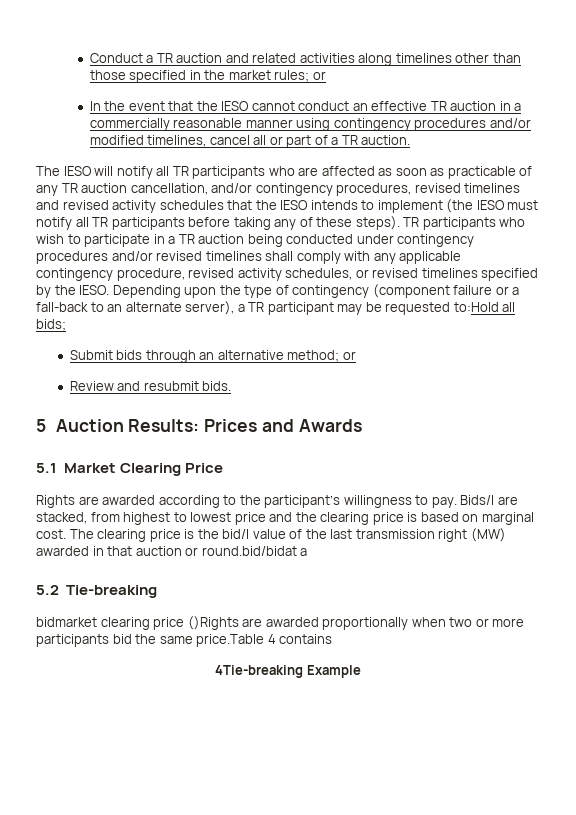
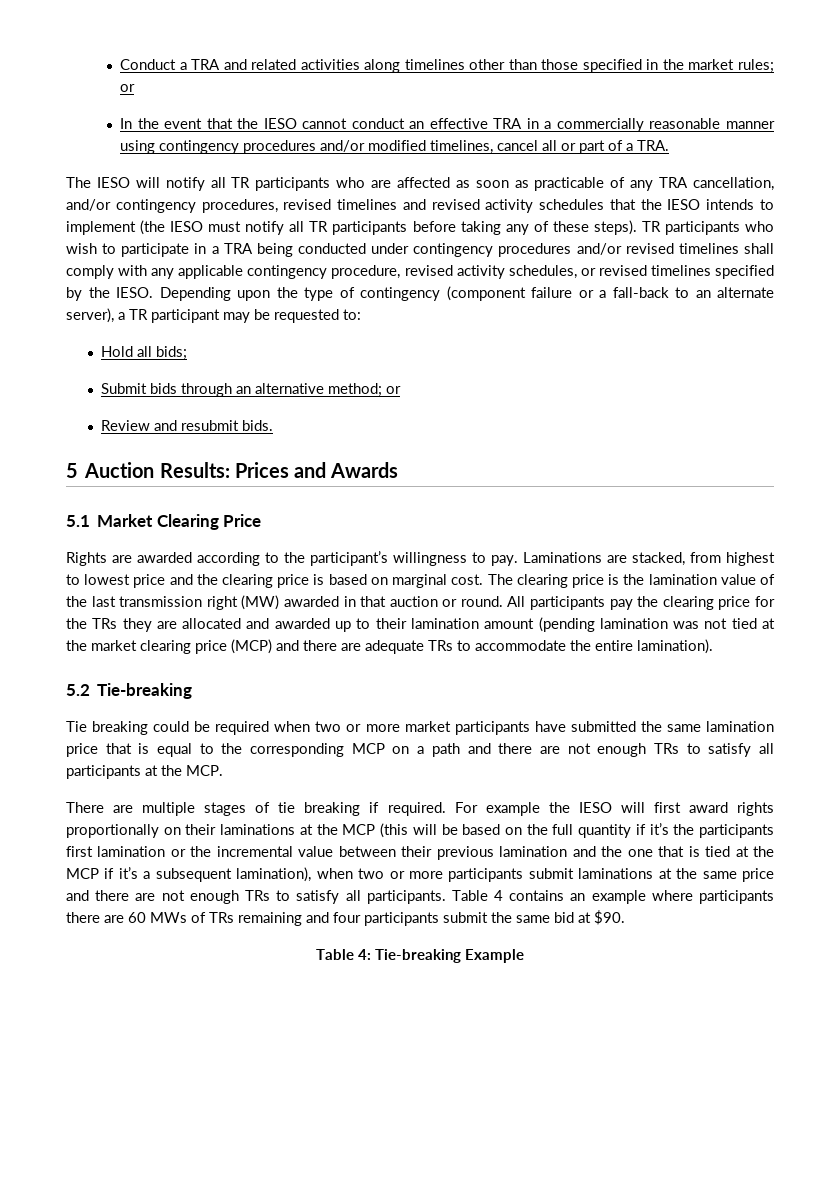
[156,53,223,63] TR auction -> [191,59,221,70] TRA
[430,101,497,111] TR auction -> [493,118,523,129] TRA
[341,135,411,145] TR auction. -> [636,140,669,151] TRA.
[61,183,128,193] TR auction -> [659,177,689,188] TRA
[178,234,245,244] TR auction -> [223,243,253,254] TRA
[453,302,499,312] to:Hold -> [343,309,361,320] [100,346,133,357] to: // Hold
[460,495,495,505] Bids/l -> [523,552,602,563] Laminations
[222,529,250,539] bid/l -> [648,574,717,585] lamination
[201,546,308,556] [36,585,157,598] [36,616,409,630] round.bid/bidat a // 5.2 Tie-breaking // bidmarket clearing price ()Rights are awarded proportionally -> [460,596,776,610] [66,617,775,632] [66,639,713,654] [66,683,193,699] [66,721,775,735] [66,743,775,757] [66,765,223,779] [66,802,774,816] [66,823,774,838] [66,846,775,860] [66,867,312,882] round. All participants pay the clearing price for the TRs they are allocated and awarded up to their lamination amount (pending lamination was not tied at the market clearing price (MCP) and there are adequate TRs to accommodate the entire lamination). // 5.2 Tie-breaking // Tie breaking could be required when two or more market participants have submitted the same lamination price that is equal to the corresponding MCP on a path and there are not enough TRs to satisfy all participants at the MCP. // There are multiple stages of tie breaking if required. For example the IESO will first award rights proportionally on their laminations at the MCP (this will be based on the full quantity if it’s the participants first lamination or the incremental value between their previous lamination and the one that is tied at the MCP if it’s a subsequent lamination),
[112,634,333,647] [215,665,304,678] bid the same price.Table 4 contains // 4Tie-breaking -> [528,868,774,882] [66,890,774,904] [66,910,625,926] [316,949,461,963] submit laminations at the same price and there are not enough TRs to satisfy all participants. Table 4 contains an example where participants there are 60 MWs of TRs remaining and four participants submit the same bid at $90. // Table 4: Tie-breaking

